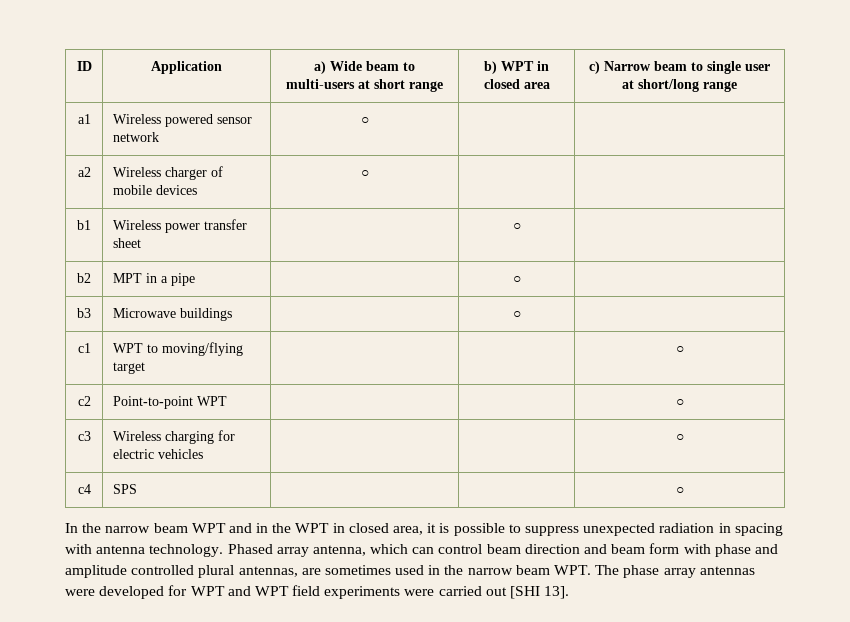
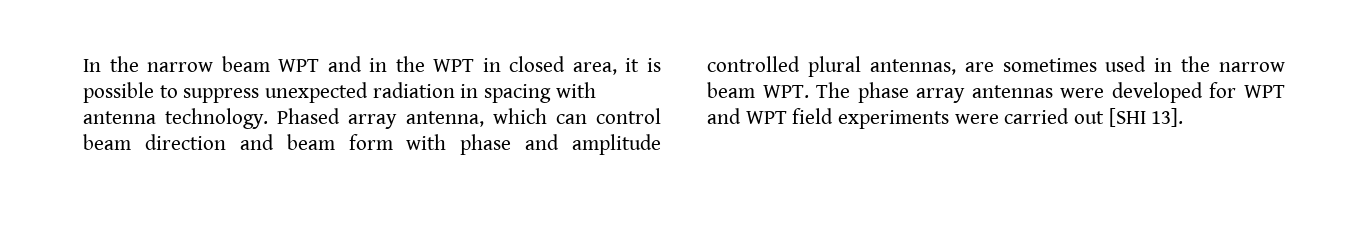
[76,61,92,71] [151,61,222,74] [314,61,415,74] [286,79,443,92] [484,61,549,74] [483,79,550,89] [589,61,771,74] [622,79,738,92] [77,114,91,124] [112,114,252,127] [112,132,159,142] [360,117,369,124] [77,167,91,177] [112,166,223,180] [112,185,197,195] [360,170,369,177] [77,220,91,230] [112,219,247,233] [112,238,141,248] [512,223,521,230] [77,273,91,283] [112,273,195,286] [512,276,521,283] [77,308,91,318] [112,308,232,321] [512,311,521,318] [77,343,91,353] [112,342,243,356] [112,362,145,374] [675,346,684,353] [77,396,91,406] [112,396,227,409] [675,399,684,406] [77,431,91,441] [112,430,235,444] [112,449,203,459] [675,434,684,441] [77,484,91,494] [112,484,137,494] [675,487,684,494] ID | Application | a) Wide beam to multi-users at short range | b) WPT in closed area | c) Narrow beam to single user at short/long range // a1 | Wireless powered sensor network | ○ | | // a2 | Wireless charger of mobile devices | ○ | | // b1 | Wireless power transfer sheet | | ○ | // b2 | MPT in a pipe | | ○ | // b3 | Microwave buildings | | ○ | // c1 | WPT to moving/flying target | | | ○ // c2 | Point-to-point WPT | | | ○ // c3 | Wireless charging for electric vehicles | | | ○ // c4 | SPS | | | ○ // -> (83, 65) none

